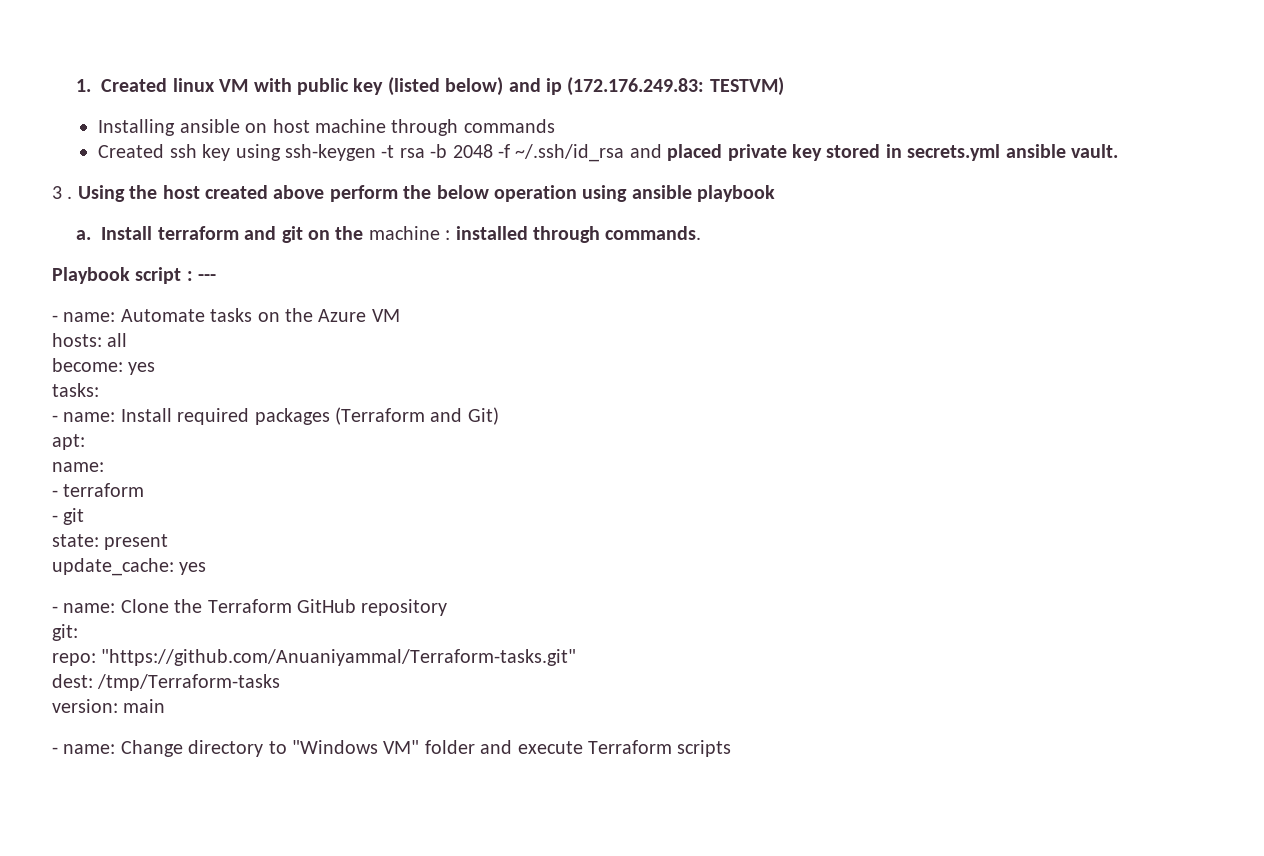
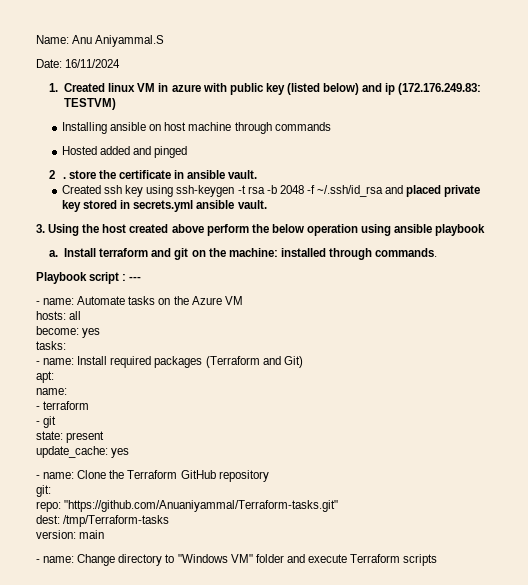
(76, 85) none -> [36,35,165,47] [36,59,121,68] Name: Anu Aniyammal.S // Date: 16/11/2024 //
(249, 85) none -> [158,83,201,92] in azure
(555, 126) none -> [61,146,188,158] [49,170,258,179] // Hosted added and pinged // 2 . store the certificate in ansible vault.
[52,186,73,199] 3 . -> [36,224,45,233] 3.
[368,226,451,240] machine : -> [228,248,278,257] machine:

